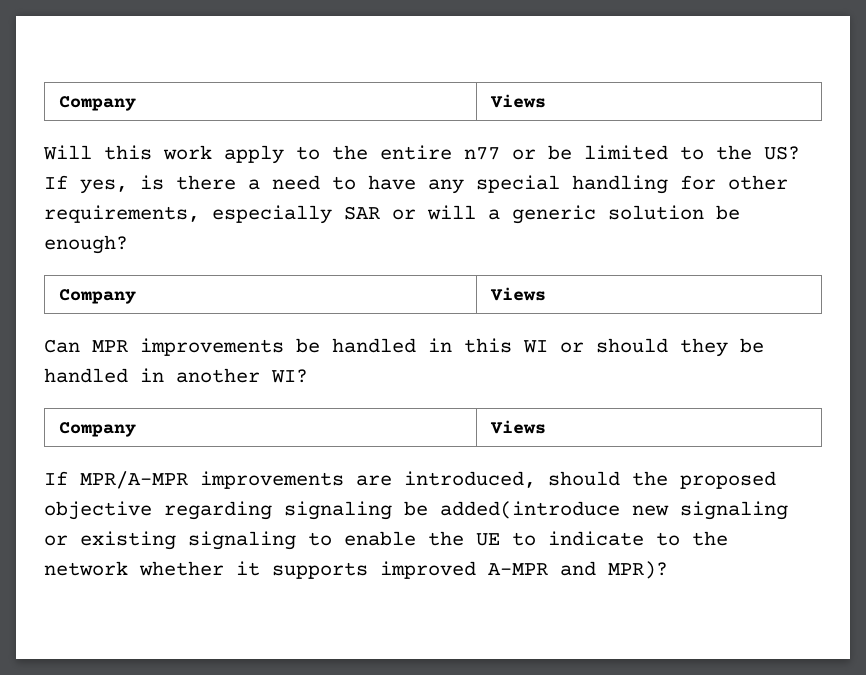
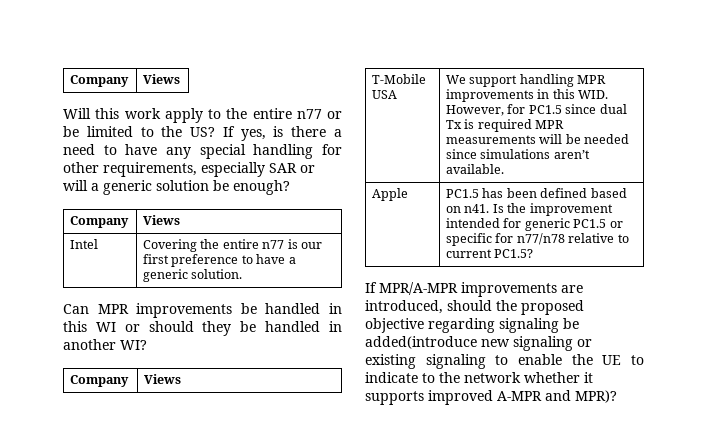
(547, 294) none -> [70,239,99,249] [143,239,322,252] [143,254,296,267] [143,269,243,282] // Intel | Covering the entire n77 is our first preference to have a generic solution.
(547, 427) none -> [372,74,427,84] [372,90,398,99] [446,74,607,87] [446,89,609,102] [446,104,627,116] [446,119,565,132] [446,134,630,144] [446,149,590,159] [446,164,505,174] [372,188,409,201] [446,188,627,198] [446,203,613,216] [446,218,623,231] [446,233,629,246] [446,249,534,258] // T-Mobile USA | We support handling MPR improvements in this WID. However, for PC1.5 since dual Tx is required MPR measurements will be needed since simulations aren’t available. // Apple | PC1.5 has been defined based on n41. Is the improvement intended for generic PC1.5 or specific for n77/n78 relative to current PC1.5?

